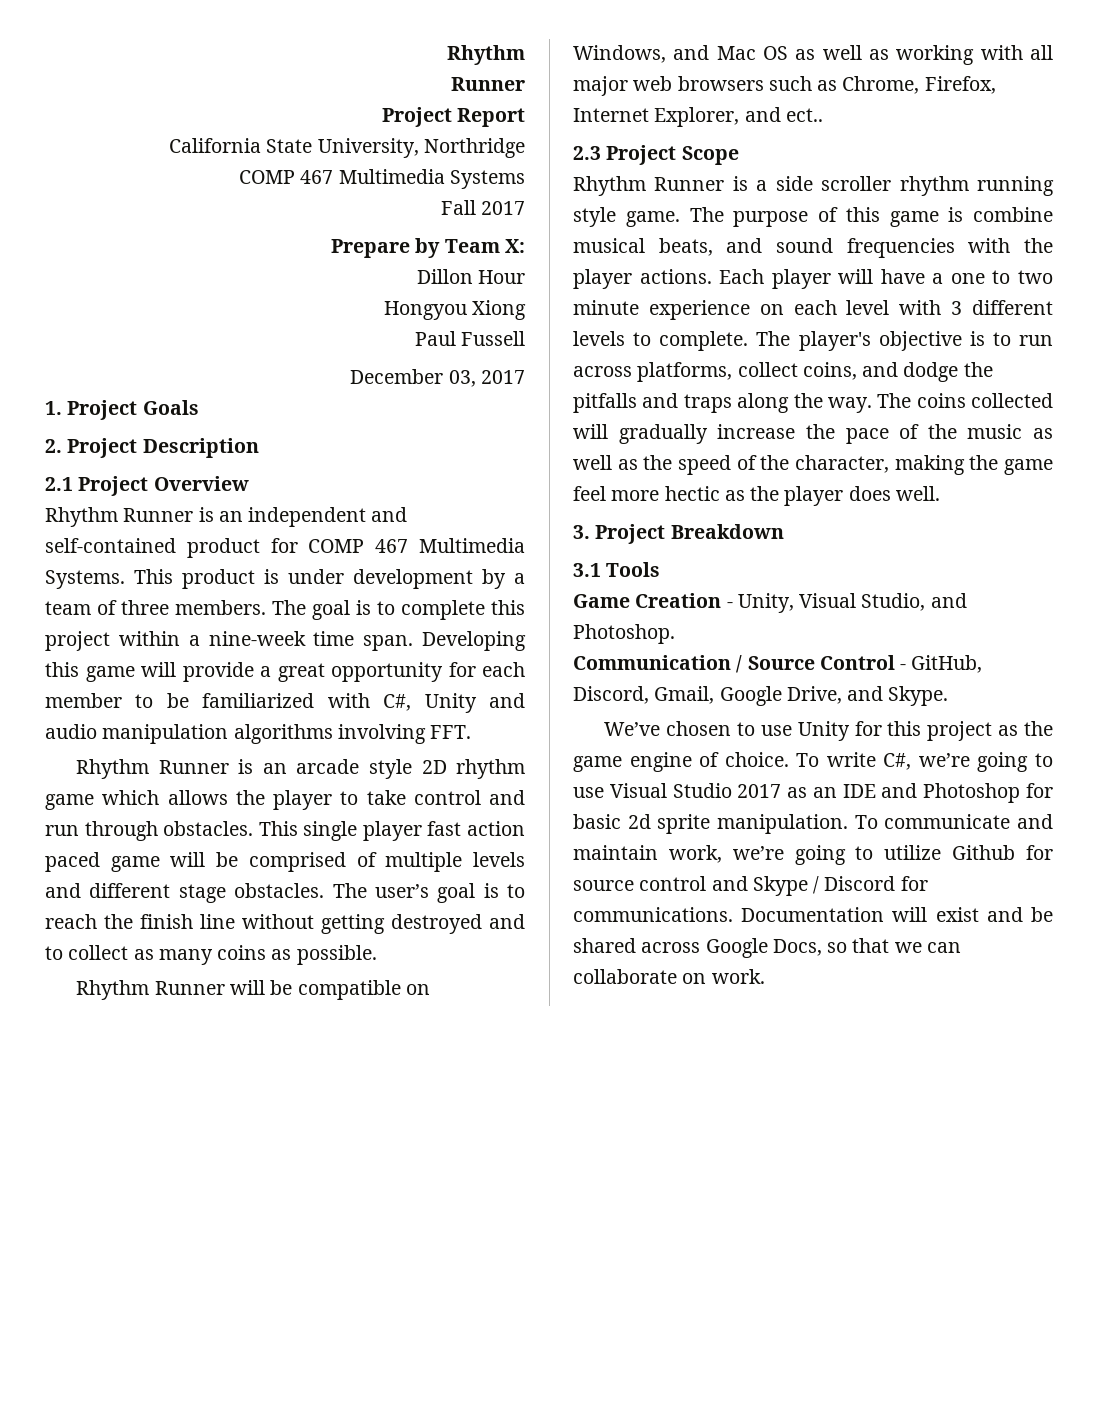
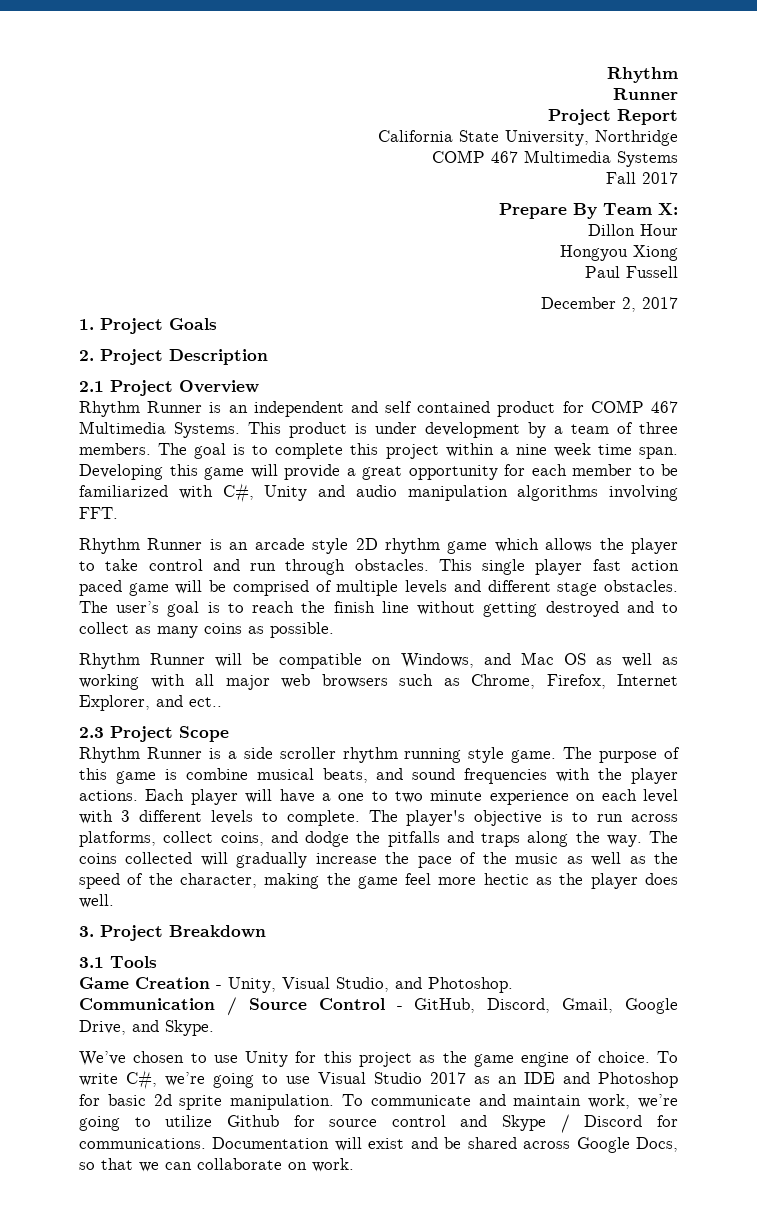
[415,238,441,258] by -> [573,203,597,219] By
[448,370,476,387] 03, -> [622,297,636,312] 2,
[45,538,176,553] self-contained -> [385,401,491,413] self contained
[208,631,306,646] nine-week -> [515,443,591,457] nine week

